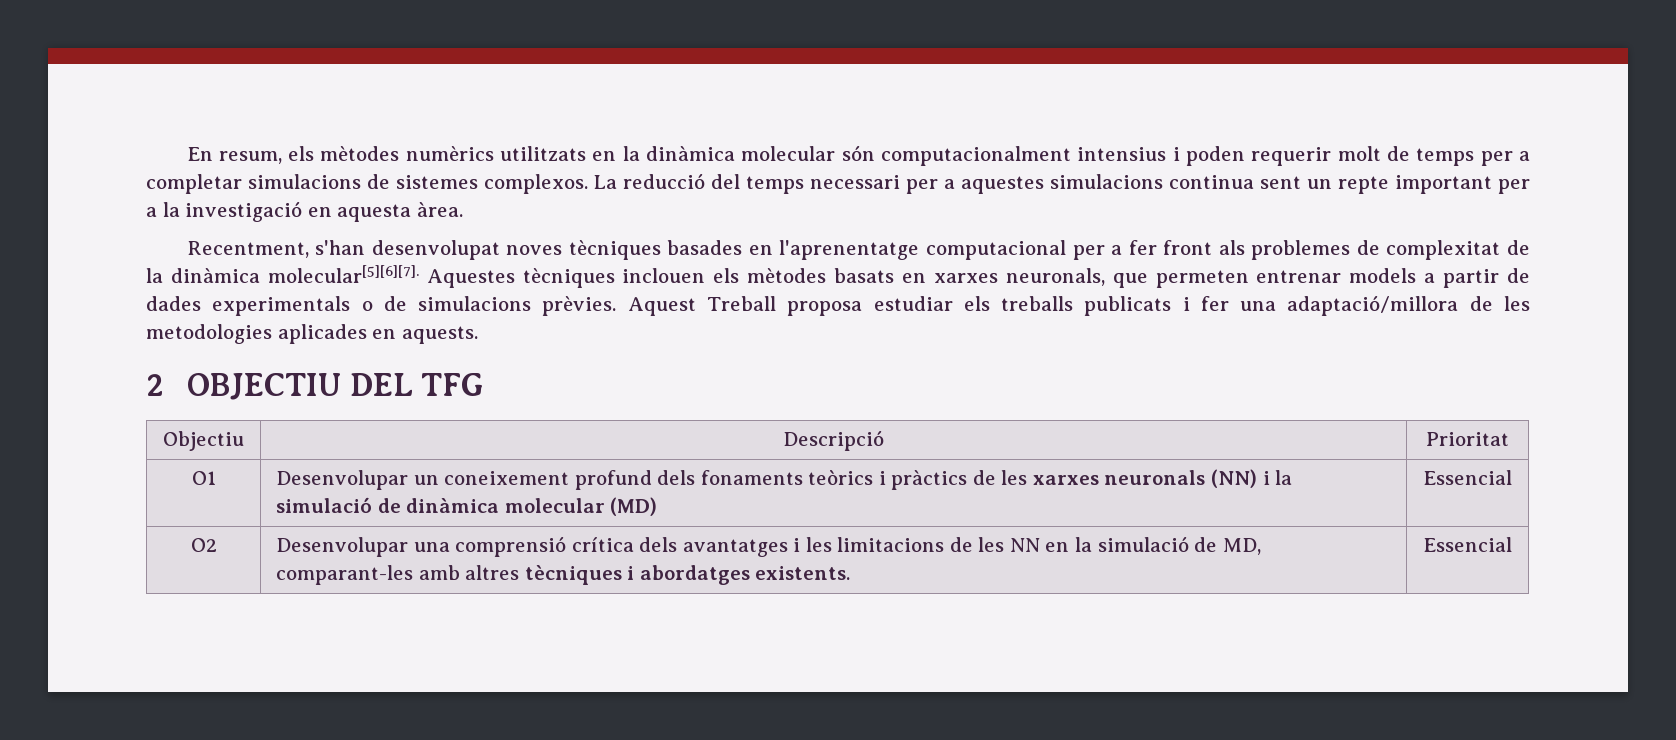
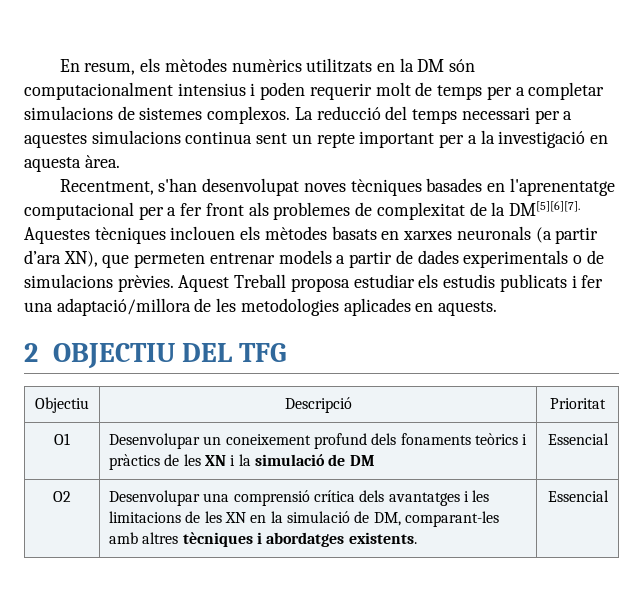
[646,146,836,161] dinàmica molecular -> [417,59,445,72] DM
[170,265,419,283] dinàmica molecular[5][6][7]. -> [508,201,580,216] DM[5][6][7].
[1005,268,1105,286] neuronals, -> [456,226,599,244] [24,250,98,267] neuronals (a partir d’ara XN),
[1001,296,1074,311] treballs -> [443,274,496,288] estudis
[1032,469,1258,488] xarxes neuronals (NN) -> [204,455,226,466] XN
[406,497,658,516] dinàmica molecular (MD) -> [349,455,375,466] DM
[1009,538,1040,552] NN -> [224,512,246,523] XN
[1222,538,1261,555] MD, -> [373,512,401,526] DM,

